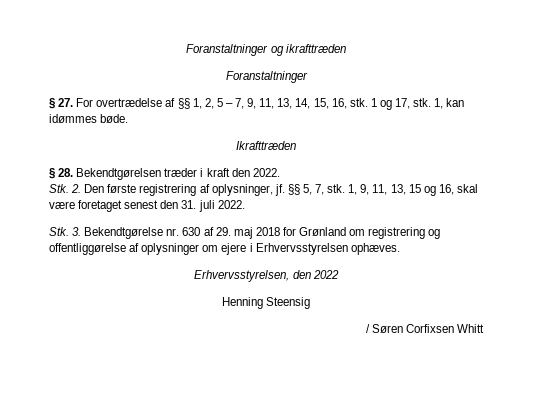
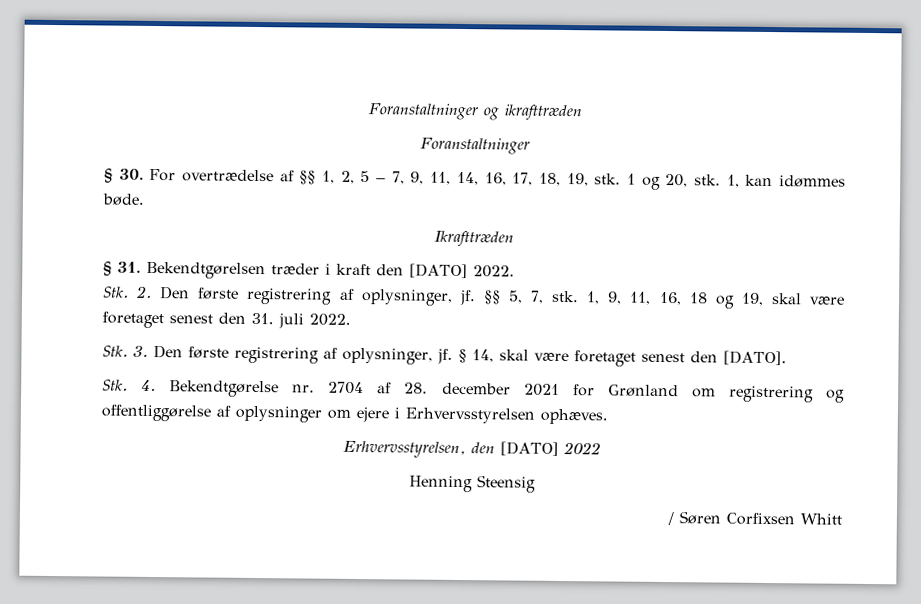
[58,98,74,107] 27. -> [118,168,144,180] 30.
[277,98,347,109] 13, 14, 15, 16, -> [456,171,589,187] 14, 16, 17, 18, 19,
[395,98,411,109] 17, -> [665,173,689,188] 20,
[58,168,74,177] 28. -> [117,261,141,273] 31.
(250, 172) none -> [409,263,468,279] [DATO]
[390,184,454,196] 13, 15 og 16, -> [658,291,764,309] 16, 18 og 19,
[84,227,280,239] Bekendtgørelse nr. 630 af 29. maj 2018 -> [153,345,787,367] [102,379,560,398] Den første registrering af oplysninger, jf. § 14, skal være foretaget senest den [DATO]. // Stk. 4. Bekendtgørelse nr. 2704 af 28. december 2021
(311, 274) none -> [500,441,560,456] [DATO]

